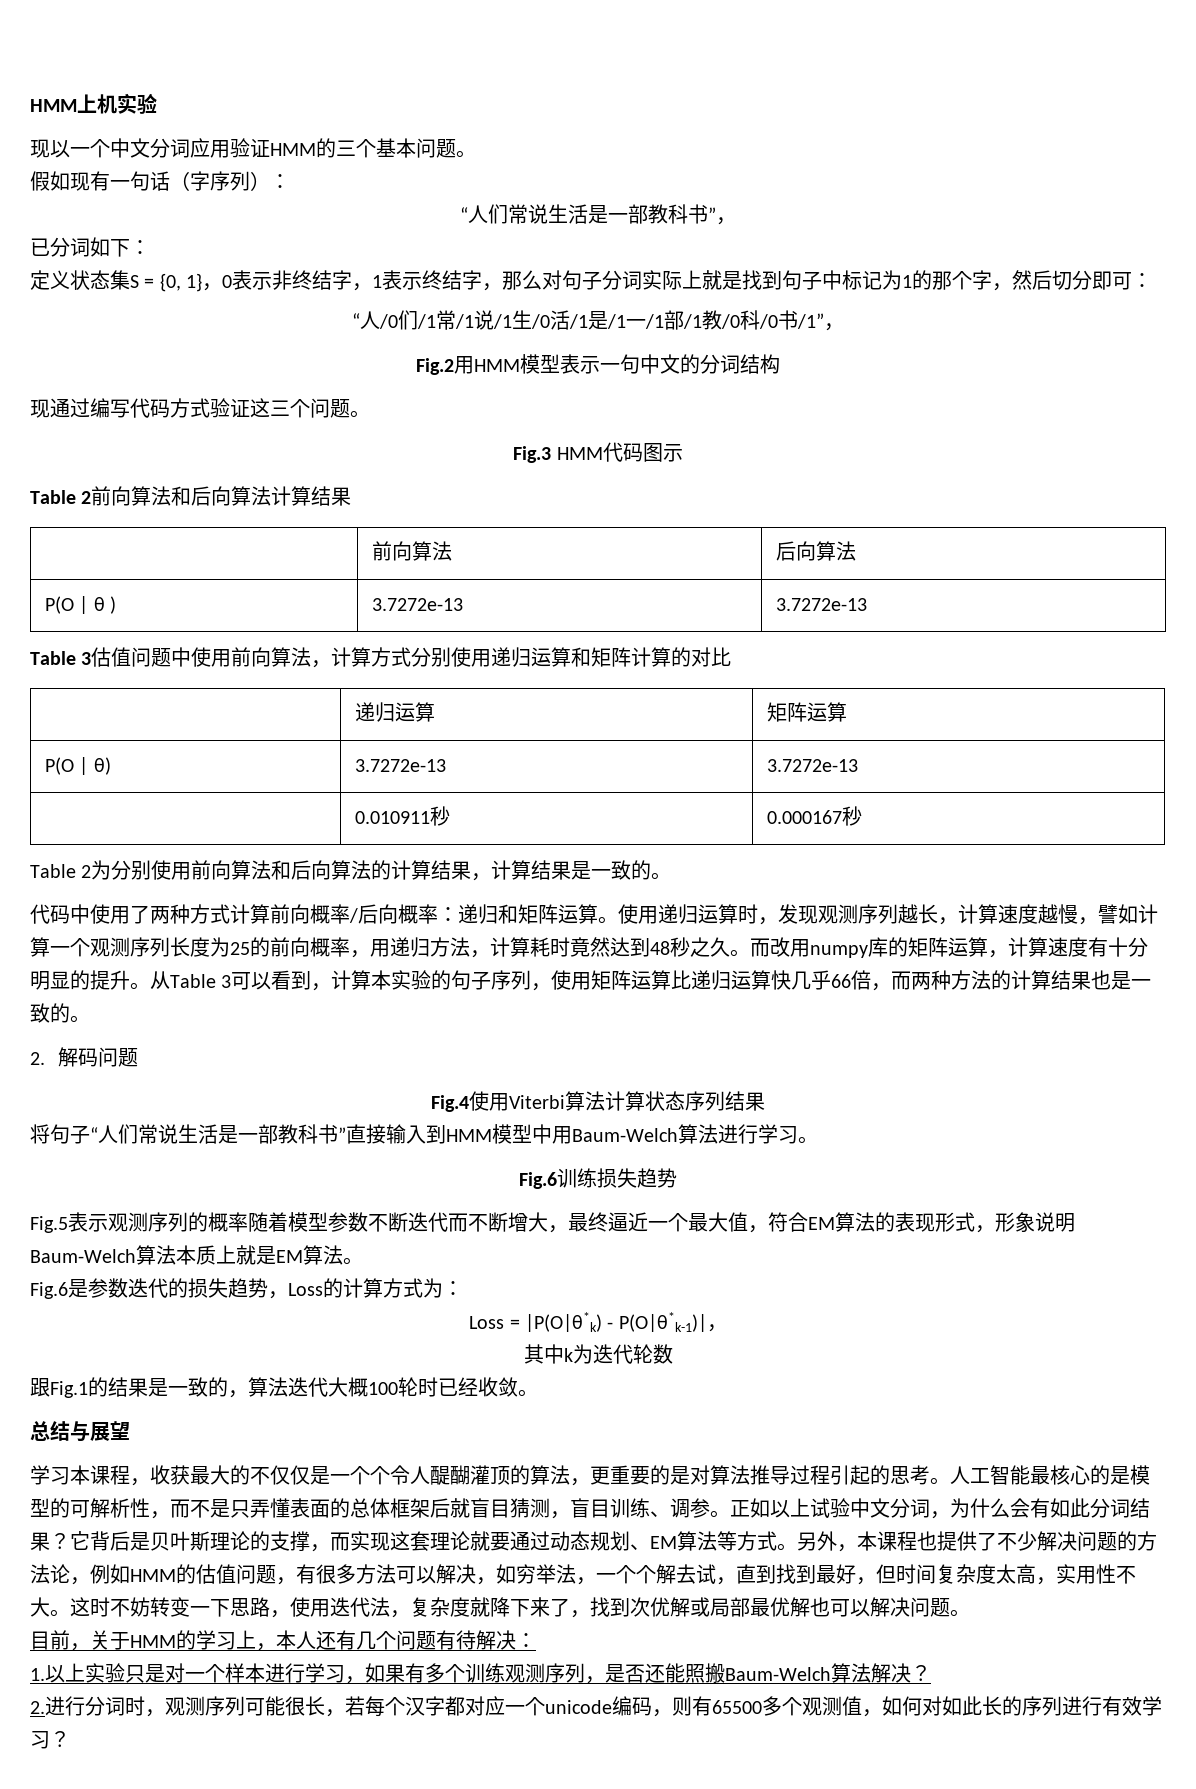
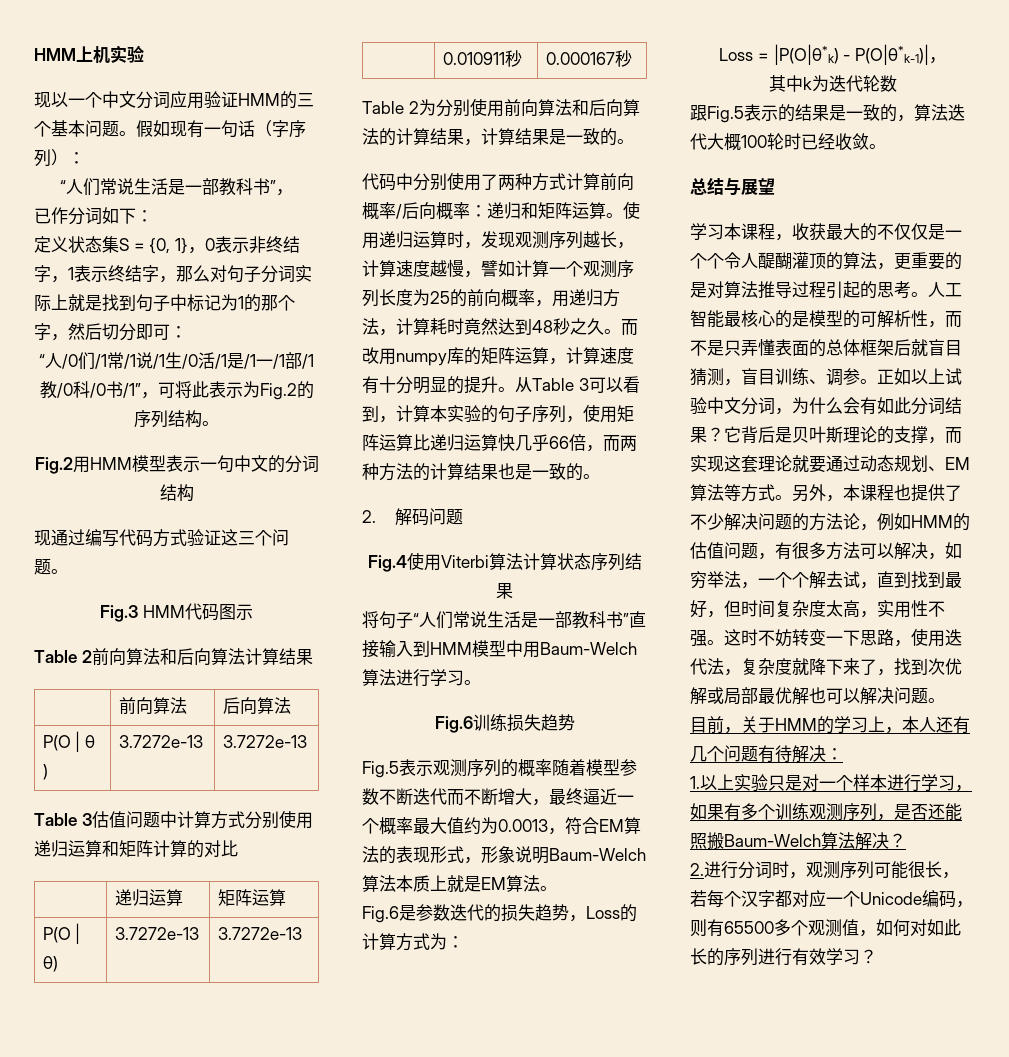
(476, 154) // -> (136, 133) none
(50, 247) none -> [51,207,68,224] 作
(844, 327) none -> [157,381,314,400] [134,410,219,428] 可将此表示为Fig.2的序列结构。
[191,647,332,668] 使用前向算法， -> (177, 819) none
(90, 914) none -> [413,173,447,191] 分别
[688,1212,748,1232] 最大值 -> [379,817,548,835] 概率最大值约为0.0013
[50,1381,88,1398] Fig.1 -> [707,104,778,123] Fig.5表示
[30,1597,50,1617] 大 -> [690,630,707,647] 强
[545,1700,612,1714] unicode -> [860,892,922,905] Unicode

